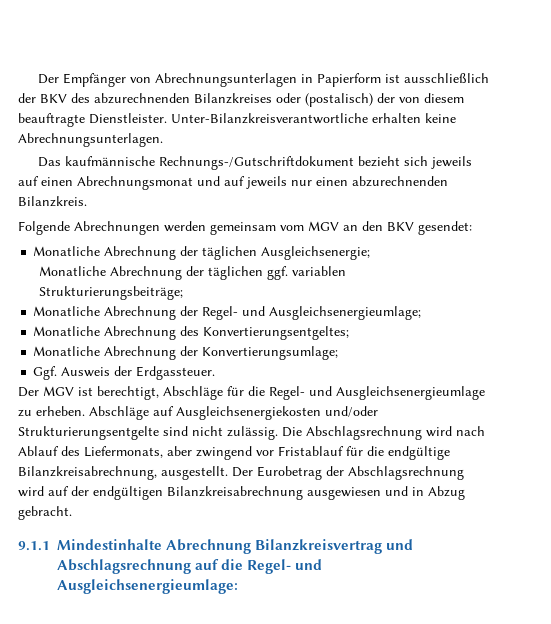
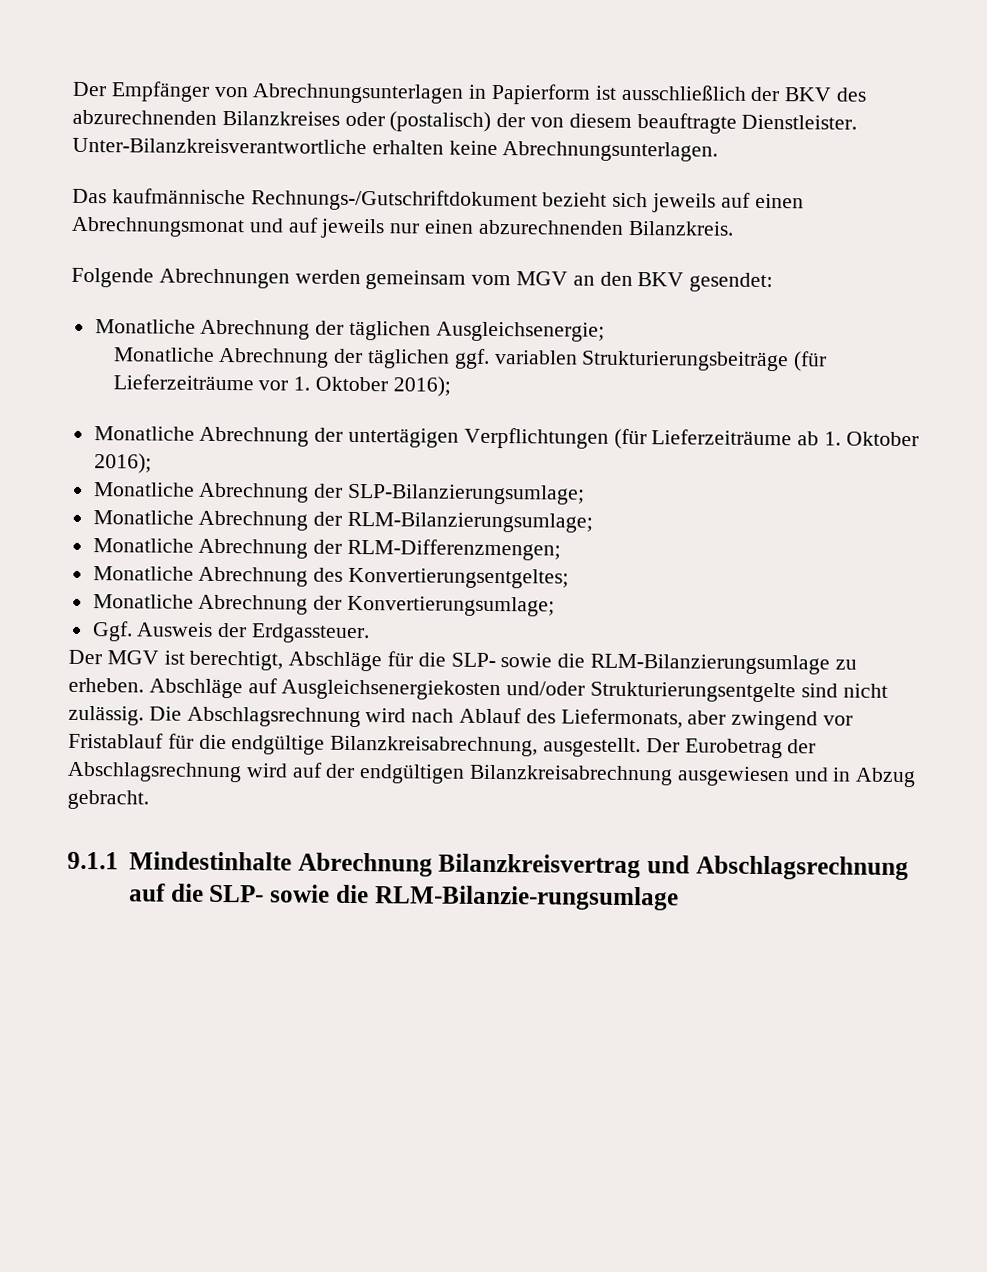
[39,286,184,300] [33,306,422,320] Strukturierungsbeiträge; // Monatliche Abrechnung der Regel- und Ausgleichsenergieumlage; -> [581,350,828,372] [112,374,451,397] [93,426,919,450] [93,453,152,474] [93,482,586,505] [92,510,594,533] [92,538,562,561] Strukturierungsbeiträge (für Lieferzeiträume vor 1. Oktober 2016); // Monatliche Abrechnung der untertägigen Verpflichtungen (für Lieferzeiträume ab 1. Oktober 2016); // Monatliche Abrechnung der SLP-Bilanzierungsumlage; // Monatliche Abrechnung der RLM-Bilanzierungsumlage; // Monatliche Abrechnung der RLM-Differenzmengen;
[269,386,485,400] Regel- und Ausgleichsenergieumlage -> [450,652,831,675] SLP- sowie die RLM-Bilanzierungsumlage
[247,559,323,574] [57,579,238,594] Regel- und Ausgleichsenergieumlage: -> [209,884,679,911] SLP- sowie die RLM-Bilanzie-rungsumlage

